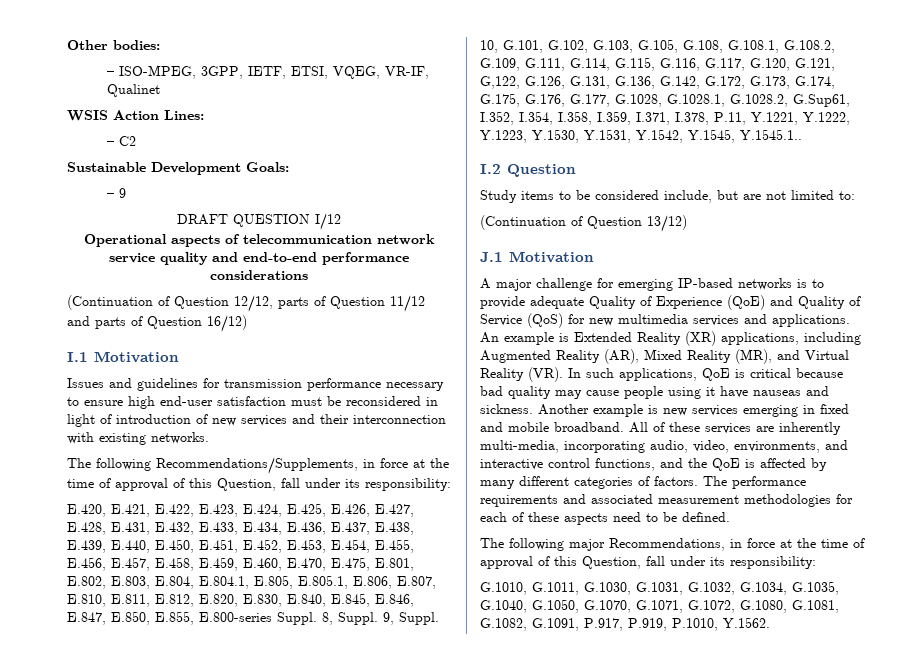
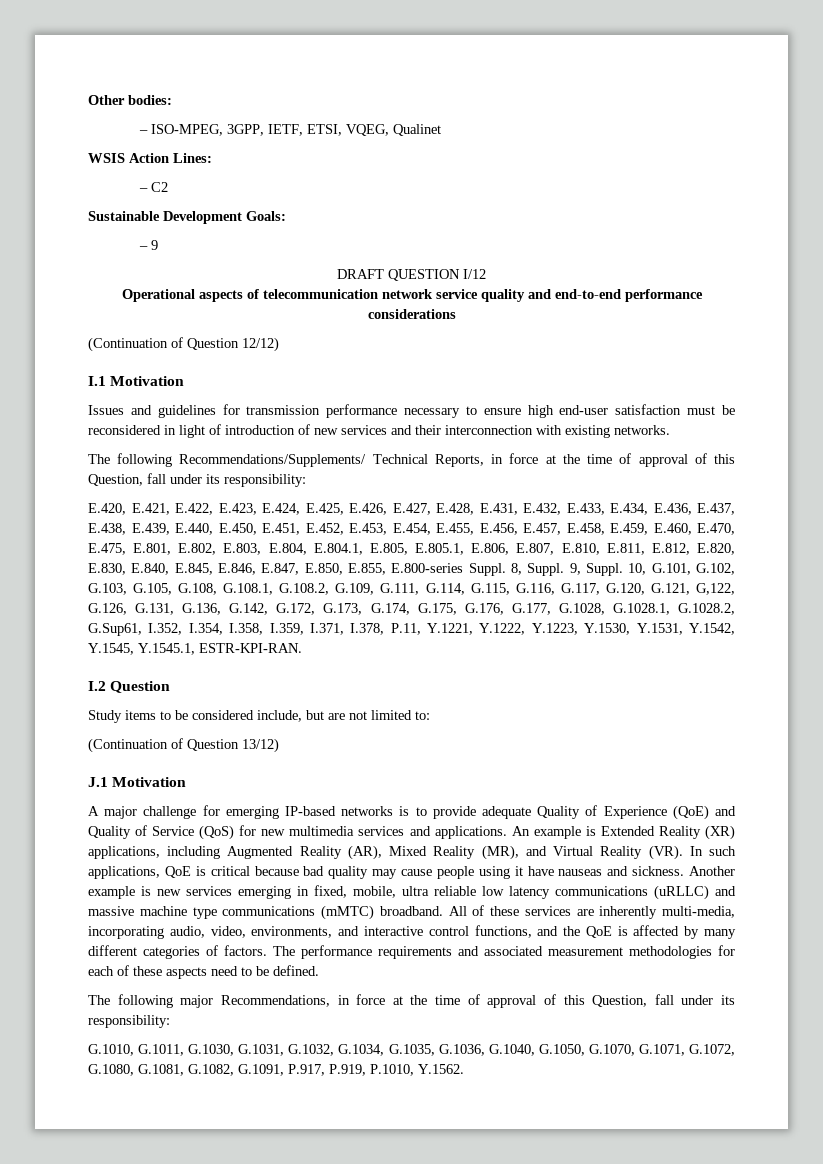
[384,66,429,79] VR-IF, -> (390, 130) none
[234,295,425,312] [67,315,247,332] 12/12, parts of Question 11/12 and parts of Question 16/12) -> [242,337,279,352] 12/12)
[156,457,358,474] Recommendations/Supplements, -> [179,454,484,467] Recommendations/Supplements/ Technical Reports,
[740,129,802,140] Y.1545.1.. -> [138,643,302,655] Y.1545.1, ESTR-KPI-RAN.
[820,404,849,414] [480,422,549,432] fixed and mobile -> [314,885,736,900] [88,905,374,920] fixed, mobile, ultra reliable low latency communications (uRLLC) and massive machine type communications (mMTC)
(839, 588) none -> [438,1044,485,1056] G.1036,

